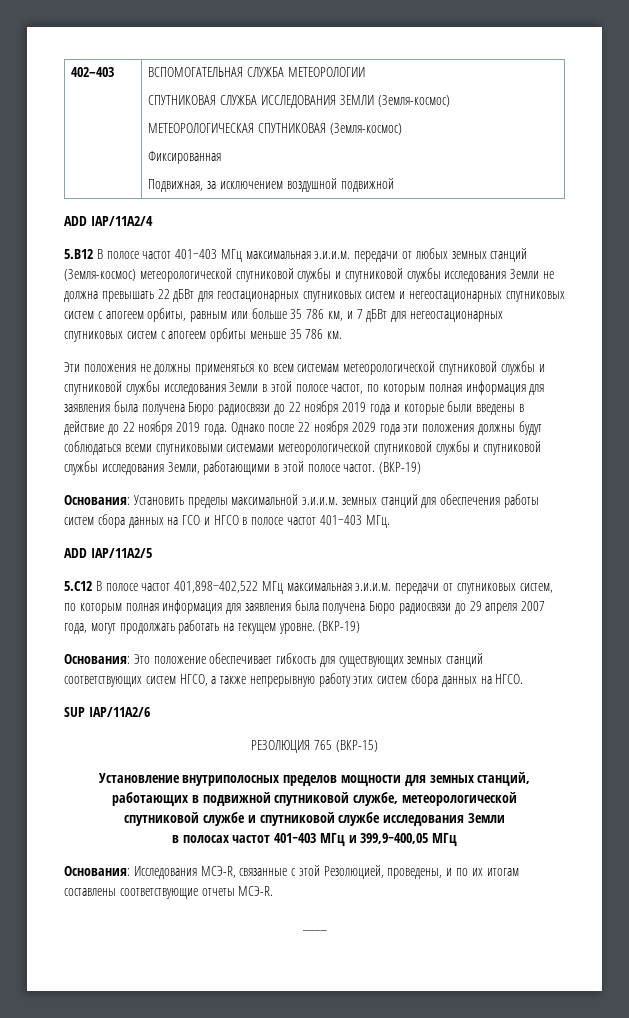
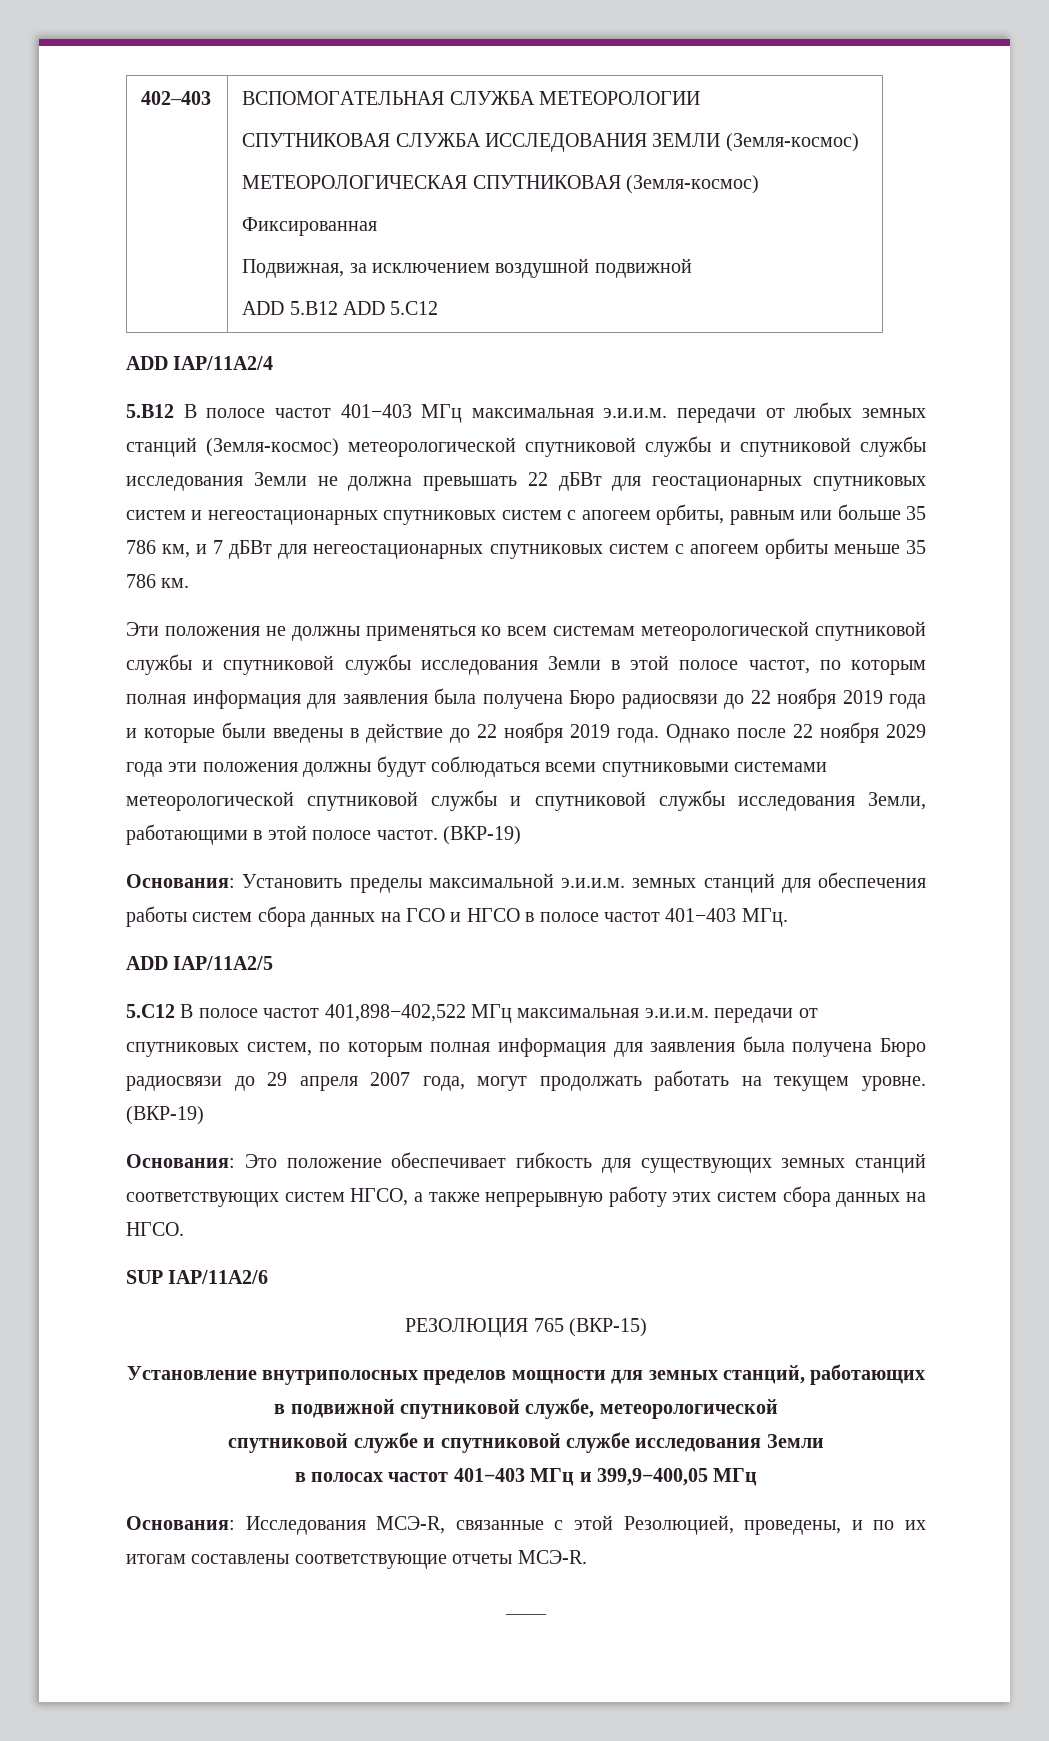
(394, 185) none -> [242,301,439,315] // ADD 5.B12 ADD 5.C12

